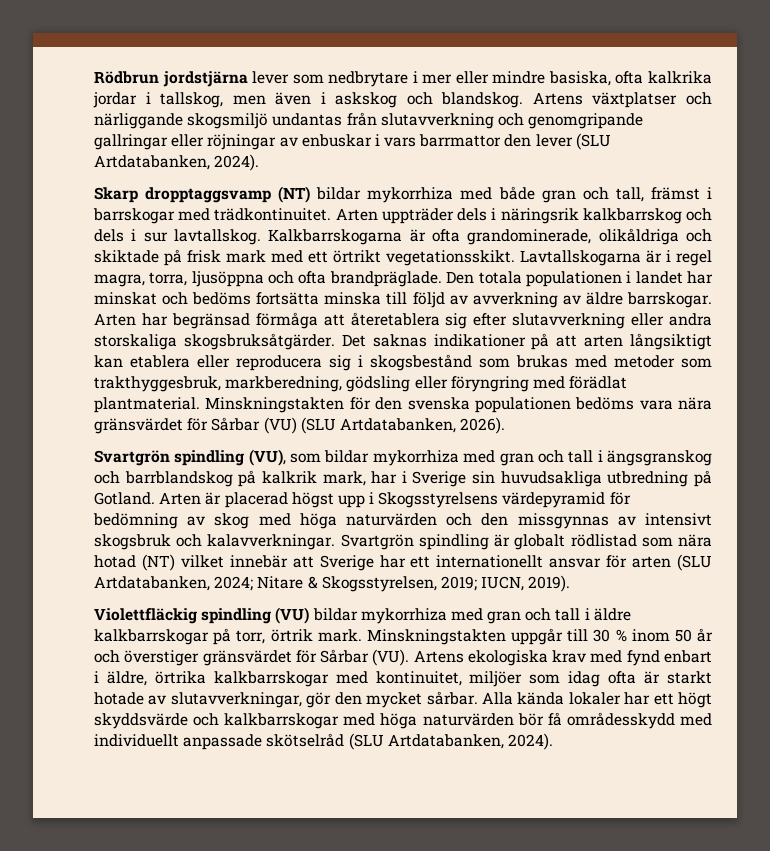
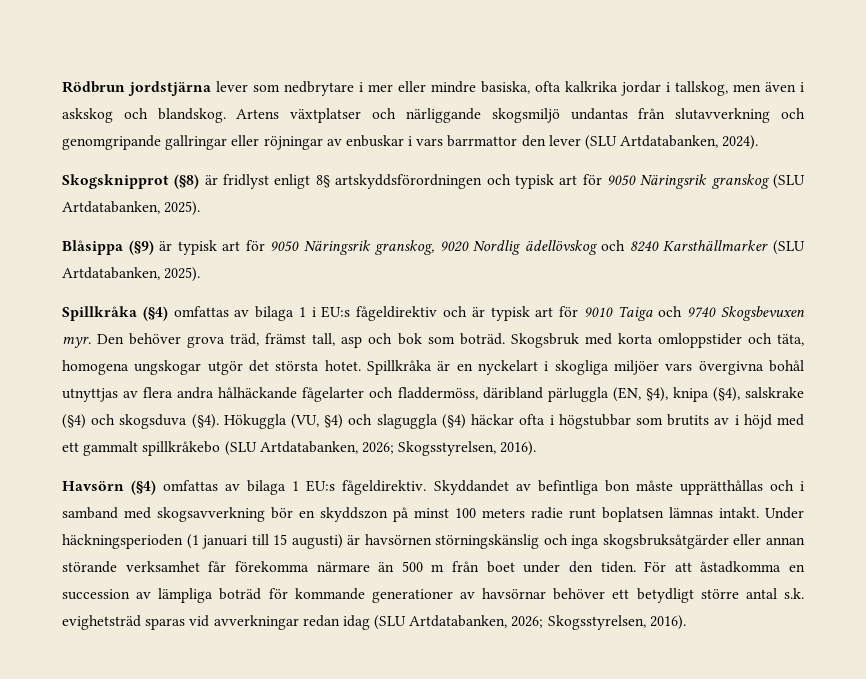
[94,186,713,203] [93,208,712,224] [94,228,712,245] [94,249,712,266] [94,271,714,287] [94,292,712,308] [94,312,712,329] [94,333,712,350] [94,354,712,371] [94,376,628,392] [94,397,712,413] [94,417,506,434] [94,449,713,466] [94,470,712,487] [94,492,631,508] [93,513,712,529] [94,534,712,550] [94,554,712,571] [94,575,571,592] [94,607,631,624] [94,628,713,645] [94,649,712,666] [94,671,712,687] [94,691,712,708] [94,712,713,729] [94,733,553,750] Skarp dropptaggsvamp (NT) bildar mykorrhiza med både gran och tall, främst i barrskogar med trädkontinuitet. Arten uppträder dels i näringsrik kalkbarrskog och dels i sur lavtallskog. Kalkbarrskogarna är ofta grandominerade, olikåldriga och skiktade på frisk mark med ett örtrikt vegetationsskikt. Lavtallskogarna är i regel magra, torra, ljusöppna och ofta brandpräglade. Den totala populationen i landet har minskat och bedöms fortsätta minska till följd av avverkning av äldre barrskogar. Arten har begränsad förmåga att återetablera sig efter slutavverkning eller andra storskaliga skogsbruksåtgärder. Det saknas indikationer på att arten långsiktigt kan etablera eller reproducera sig i skogsbestånd som brukas med metoder som trakthyggesbruk, markberedning, gödsling eller föryngring med förädlat plantmaterial. Minskningstakten för den svenska populationen bedöms vara nära gränsvärdet för Sårbar (VU) (SLU Artdatabanken, 2026). // Svartgrön spindling (VU), som bildar mykorrhiza med gran och tall i ängsgranskog och barrblandskog på kalkrik mark, har i Sverige sin huvudsakliga utbredning på Gotland. Arten är placerad högst upp i Skogsstyrelsens värdepyramid för bedömning av skog med höga naturvärden och den missgynnas av intensivt skogsbruk och kalavverkningar. Svartgrön spindling är globalt rödlistad som nära hotad (NT) vilket innebär att Sverige har ett internationellt ansvar för arten (SLU Artdatabanken, 2024; Nitare & Skogsstyrelsen, 2019; IUCN, 2019). // Violettfläckig spindling (VU) bildar mykorrhiza med gran och tall i äldre kalkbarrskogar på torr, örtrik mark. Minskningstakten uppgår till 30 % inom 50 år och överstiger gränsvärdet för Sårbar (VU). Artens ekologiska krav med fynd enbart i äldre, örtrika kalkbarrskogar med kontinuitet, miljöer som idag ofta är starkt hotade av slutavverkningar, gör den mycket sårbar. Alla kända lokaler har ett högt skyddsvärde och kalkbarrskogar med höga naturvärden bör få områdesskydd med individuellt anpassade skötselråd (SLU Artdatabanken, 2024). -> [62,174,806,189] [62,201,201,216] [62,240,805,255] [62,267,201,282] [62,306,806,321] [62,333,804,348] [62,360,804,375] [62,387,804,402] [62,414,805,429] [62,441,537,456] [62,480,805,495] [62,507,804,522] [62,534,806,549] [62,561,805,573] [62,588,804,603] [62,615,686,630] Skogsknipprot (§8) är fridlyst enligt 8§ artskyddsförordningen och typisk art för 9050 Näringsrik granskog (SLU Artdatabanken, 2025). // Blåsippa (§9) är typisk art för 9050 Näringsrik granskog, 9020 Nordlig ädellövskog och 8240 Karsthällmarker (SLU Artdatabanken, 2025). // Spillkråka (§4) omfattas av bilaga 1 i EU:s fågeldirektiv och är typisk art för 9010 Taiga och 9740 Skogsbevuxen myr. Den behöver grova träd, främst tall, asp och bok som boträd. Skogsbruk med korta omloppstider och täta, homogena ungskogar utgör det största hotet. Spillkråka är en nyckelart i skogliga miljöer vars övergivna bohål utnyttjas av flera andra hålhäckande fågelarter och fladdermöss, däribland pärluggla (EN, §4), knipa (§4), salskrake (§4) och skogsduva (§4). Hökuggla (VU, §4) och slaguggla (§4) häckar ofta i högstubbar som brutits av i höjd med ett gammalt spillkråkebo (SLU Artdatabanken, 2026; Skogsstyrelsen, 2016). // Havsörn (§4) omfattas av bilaga 1 EU:s fågeldirektiv. Skyddandet av befintliga bon måste upprätthållas och i samband med skogsavverkning bör en skyddszon på minst 100 meters radie runt boplatsen lämnas intakt. Under häckningsperioden (1 januari till 15 augusti) är havsörnen störningskänslig och inga skogsbruksåtgärder eller annan störande verksamhet får förekomma närmare än 500 m från boet under den tiden. För att åstadkomma en succession av lämpliga boträd för kommande generationer av havsörnar behöver ett betydligt större antal s.k. evighetsträd sparas vid avverkningar redan idag (SLU Artdatabanken, 2026; Skogsstyrelsen, 2016).

